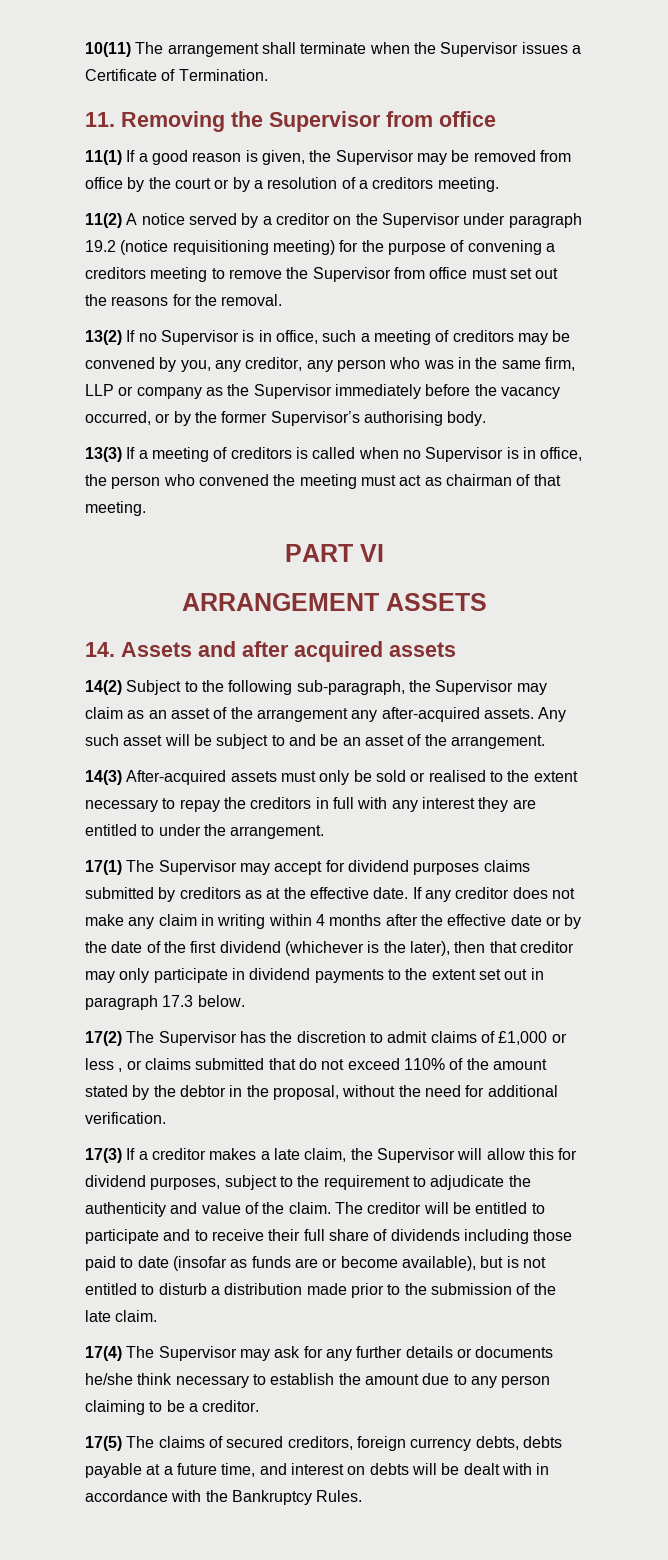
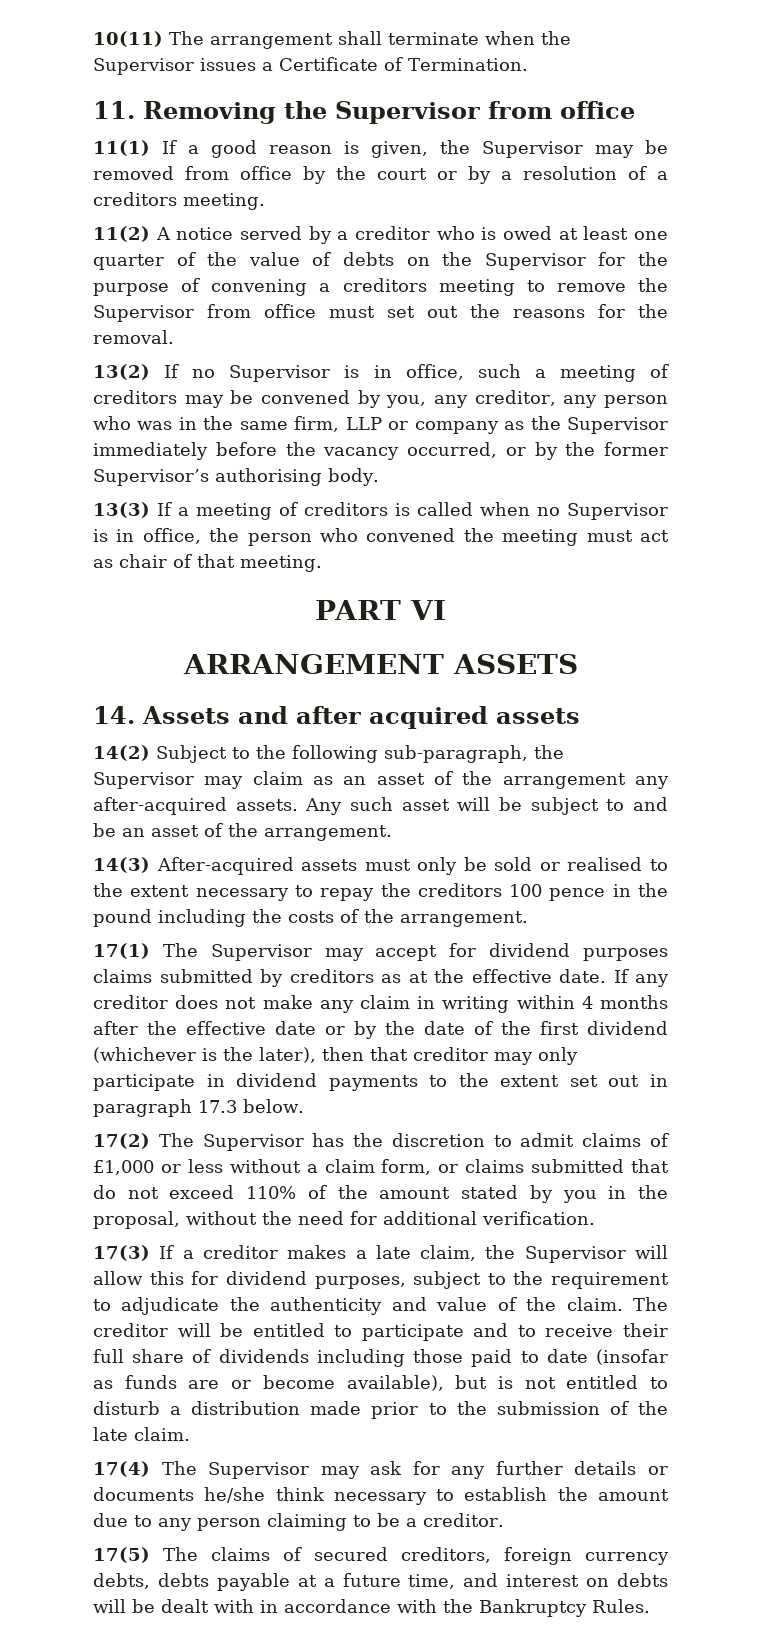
[333,213,582,228] [85,240,335,255] on the Supervisor under paragraph 19.2 (notice requisitioning meeting) -> [436,226,668,240] [93,252,586,270] who is owed at least one quarter of the value of debts on the Supervisor
[445,474,512,486] chairman -> [119,554,167,568] chair
[315,797,536,812] [85,824,201,836] in full with any interest they are entitled to under -> [509,883,668,901] [93,909,359,927] 100 pence in the pound including the costs of
[118,1068,123,1072] , -> [229,1159,432,1175] without a claim form,
[153,1085,226,1097] the debtor -> [562,1190,597,1203] you

